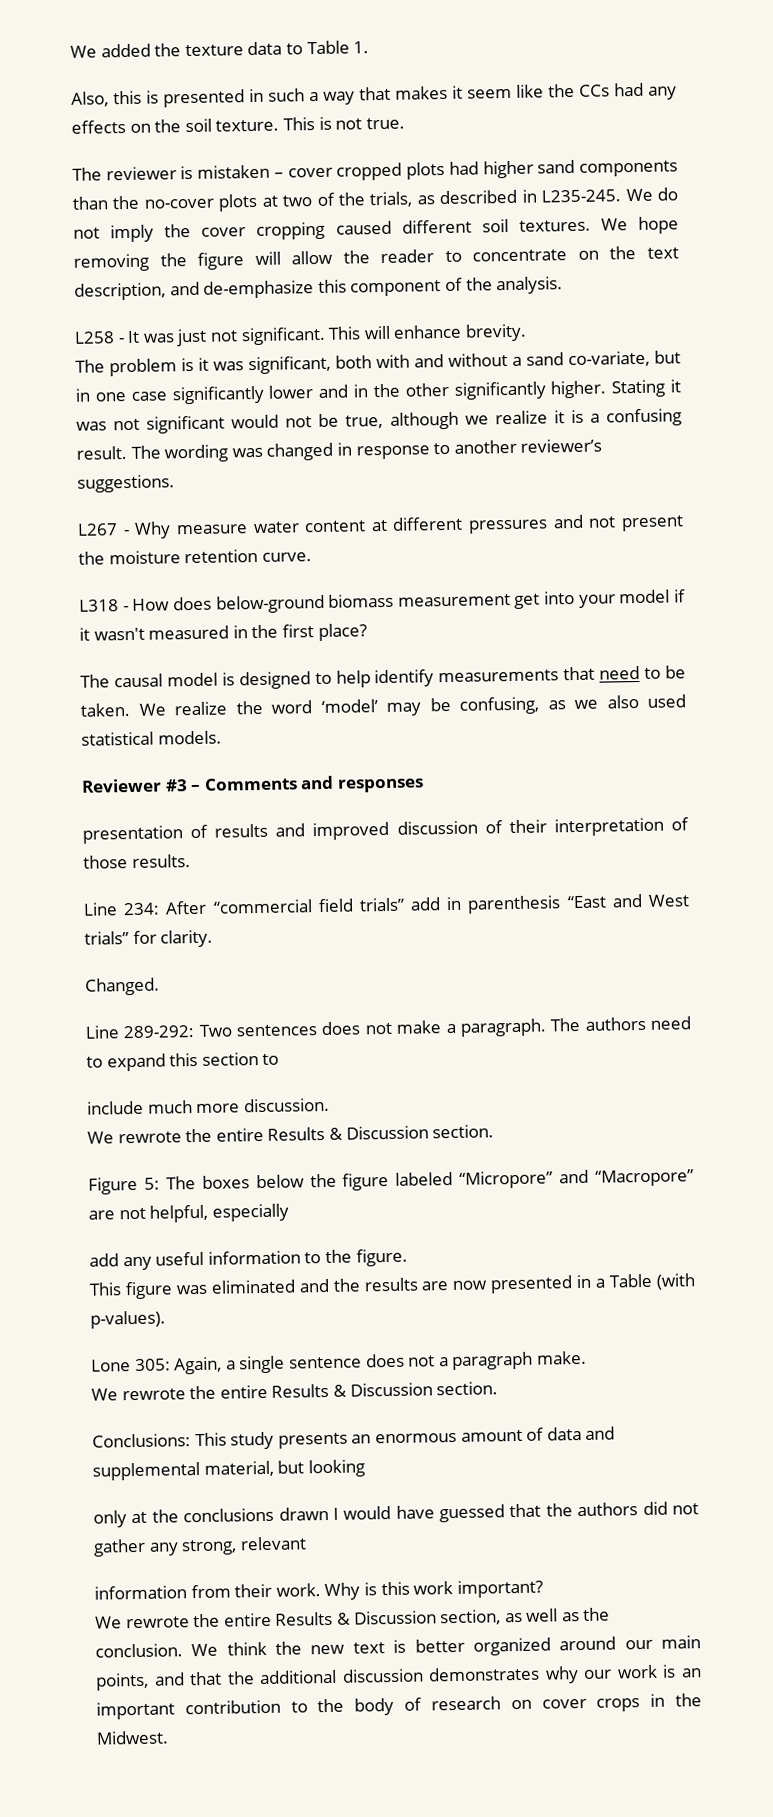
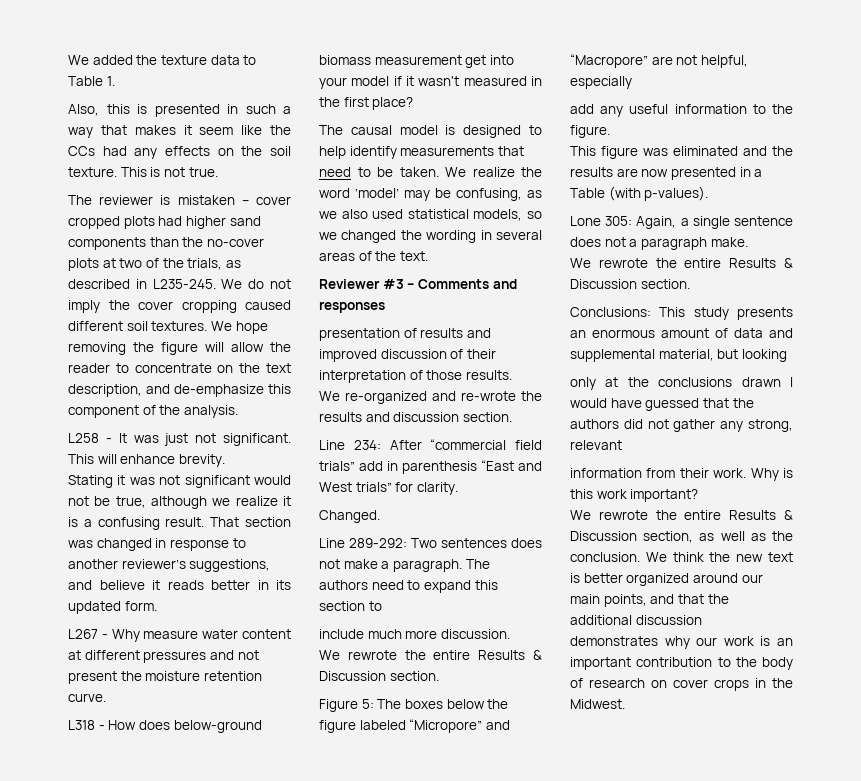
[75,350,681,377] [75,380,608,405] The problem is it was significant, both with and without a sand co-variate, but in one case significantly lower and in the other significantly higher. -> (225, 460) none
[130,444,229,463] The wording -> [210,517,291,527] That section
[77,474,175,493] suggestions. -> [189,559,271,572] [68,580,291,590] [68,601,157,614] suggestions, and believe it reads better in its updated form.
[157,730,222,745] models. -> [473,209,542,221] [319,230,542,243] [319,251,428,261] models, so we changed the wording in several areas of the text.
(191, 861) none -> [319,391,542,404] [319,412,512,422] // We re-organized and re-wrote the results and discussion section.

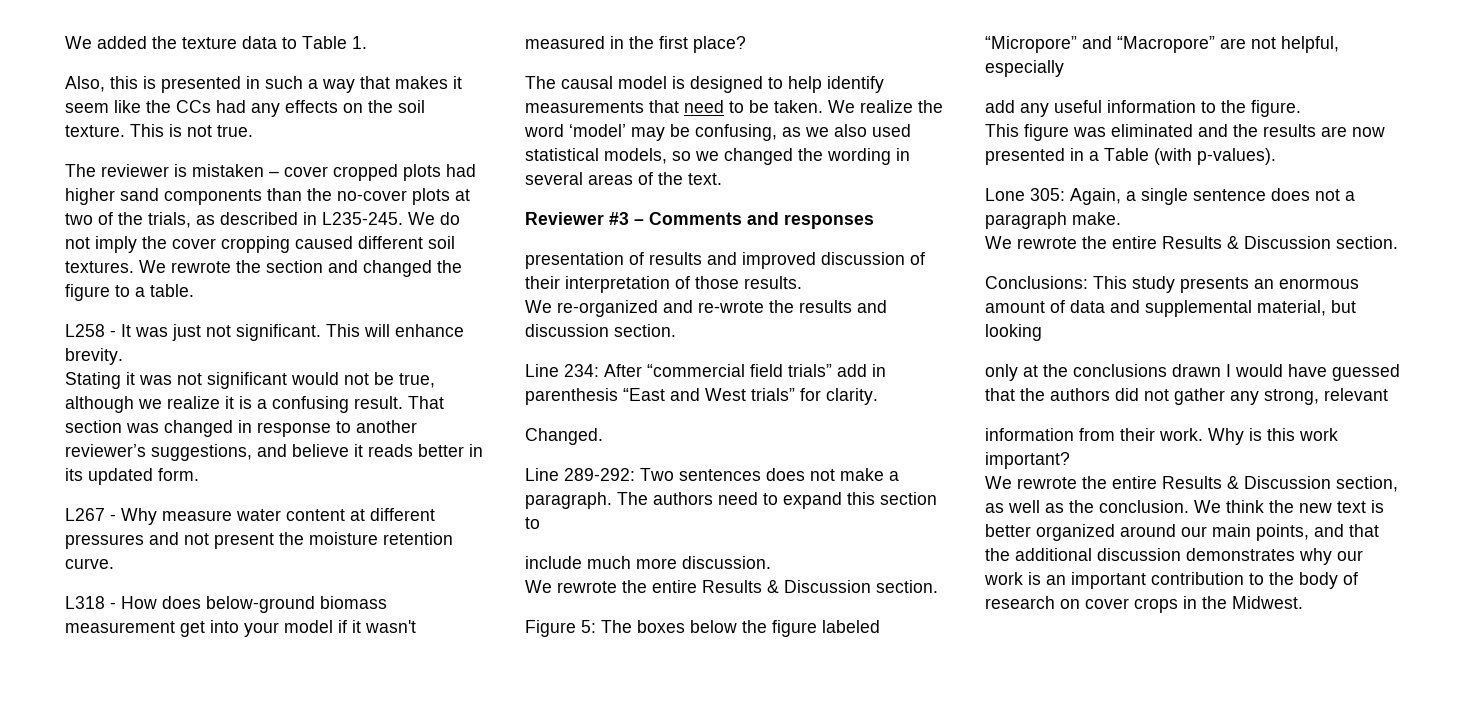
[235,321,268,334] [68,342,291,355] [68,363,292,373] [68,384,291,397] [68,405,238,418] hope removing the figure will allow the reader to concentrate on the text description, and de-emphasize this component of the analysis. -> [171,260,462,277] [65,284,194,301] rewrote the section and changed the figure to a table.

